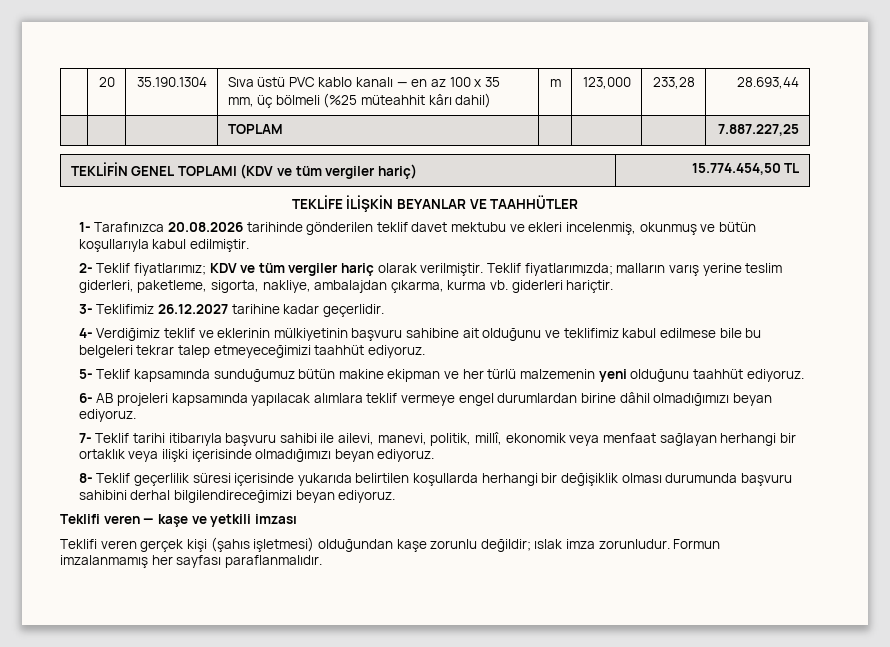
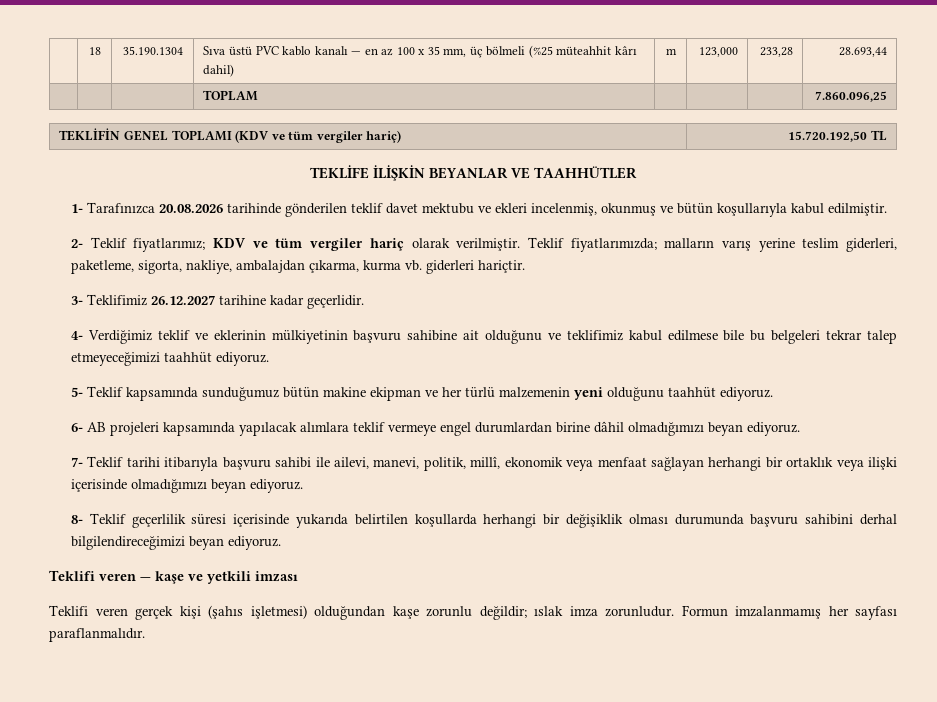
[98,77,115,87] | 20 -> [88,47,101,55] | 18
[718,124,800,136] 7.887.227,25 -> [814,91,887,102] 7.860.096,25
[691,163,781,175] 15.774.454,50 -> [788,131,868,142] 15.720.192,50

